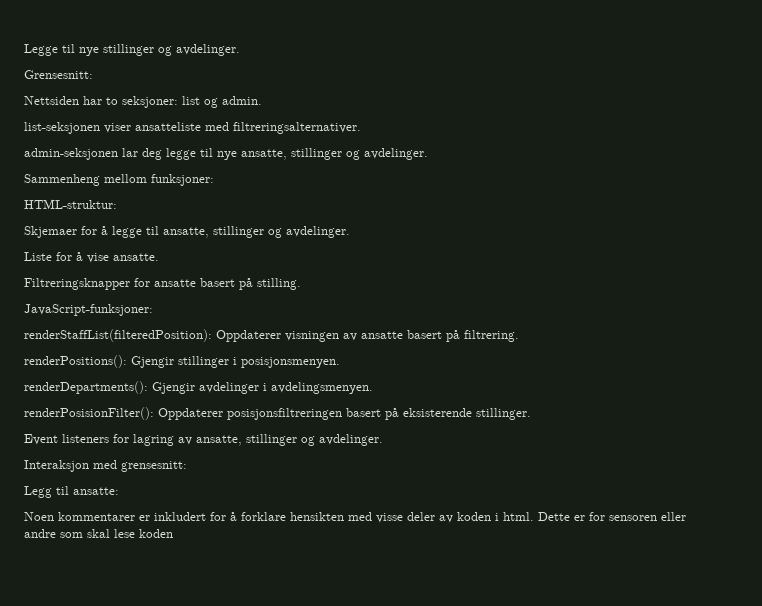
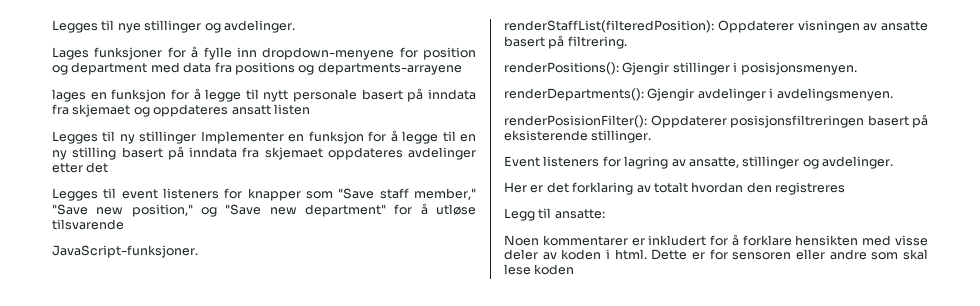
[24,44,58,56] Legge -> [52,20,98,33] Legges
[24,70,93,79] [24,96,262,108] [24,122,361,134] [24,148,428,160] [24,174,214,186] [24,199,117,209] [24,226,350,238] [24,252,159,263] [24,278,301,290] [24,304,153,316] Grensesnitt: // Nettsiden har to seksjoner: list og admin. // list-seksjonen viser ansatteliste med filtreringsalternativer. // admin-seksjonen lar deg legge til nye ansatte, stillinger og avdelinger. // Sammenheng mellom funksjoner: // HTML-struktur: // Skjemaer for å legge til ansatte, stillinger og avdelinger. // Liste for å vise ansatte. // Filtreringsknapper for ansatte basert på stilling. // JavaScript-funksjoner: -> [52,46,476,60] [52,62,462,75] [52,88,476,102] [52,104,310,117] [52,130,476,144] [52,146,476,160] [52,162,109,173] [52,188,476,201] [52,203,476,217] [52,219,124,230] [52,245,198,258] Lages funksjoner for å fylle inn dropdown-menyene for position og department med data fra positions og departments-arrayene // lages en funksjon for å legge til nytt personale basert på inndata fra skjemaet og oppdateres ansatt listen // Legges til ny stillinger Implementer en funksjon for å legge til en ny stilling basert på inndata fra skjemaet oppdateres avdelinger etter det // Legges til event listeners for knapper som "Save staff member," "Save new position," og "Save new department" for å utløse tilsvarende // JavaScript-funksjoner.
[24,460,187,472] Interaksjon med grensesnitt: -> [504,182,845,195] Her er det forklaring av totalt hvordan den registreres

